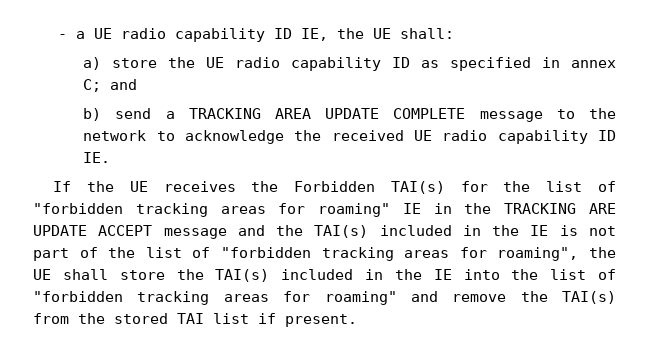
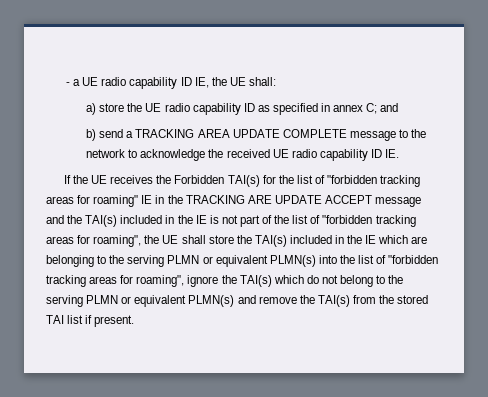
(452, 274) none -> [378,235,428,244] [46,255,316,267] which are belonging to the serving PLMN or equivalent PLMN(s)
[324,291,397,305] roaming" -> [136,275,404,287] [46,295,235,307] roaming", ignore the TAI(s) which do not belong to the serving PLMN or equivalent PLMN(s)

